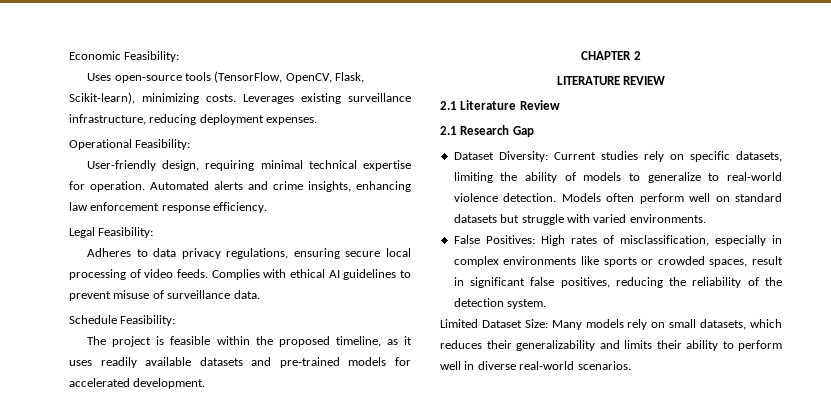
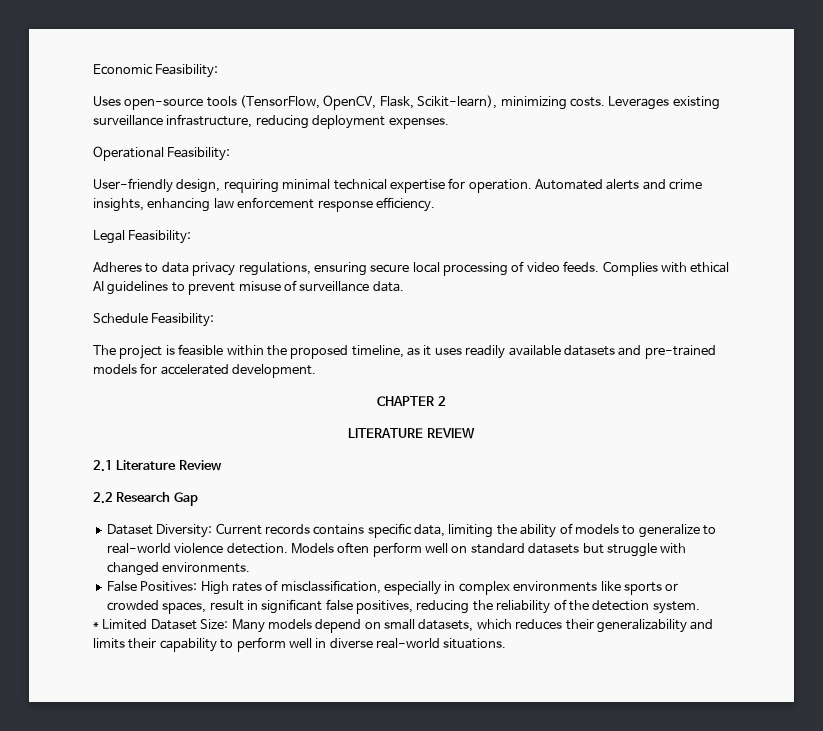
[440,126,457,135] 2.1 -> [93,492,113,504] 2.2
[600,151,782,162] studies rely on specific datasets, -> [264,523,445,538] records contains specific data,
[593,214,627,223] varied -> [106,562,159,576] changed
(547, 304) none -> [93,622,99,629] *
[627,319,648,330] rely -> [315,619,362,633] depend
[686,340,718,351] ability -> [159,638,217,652] capability
[577,361,631,370] scenarios. -> [443,638,507,649] situations.

